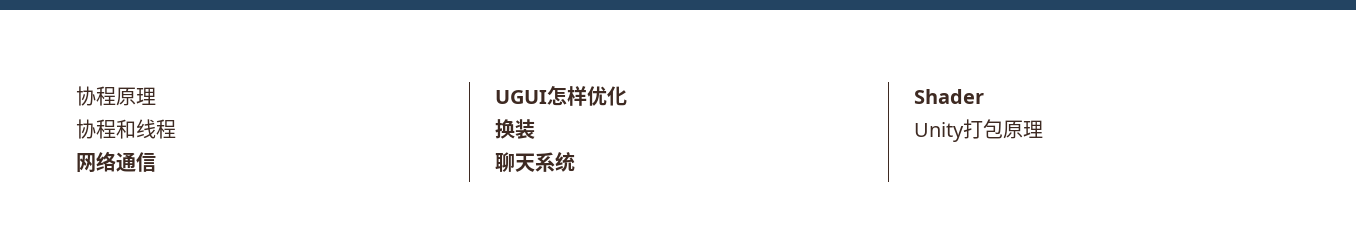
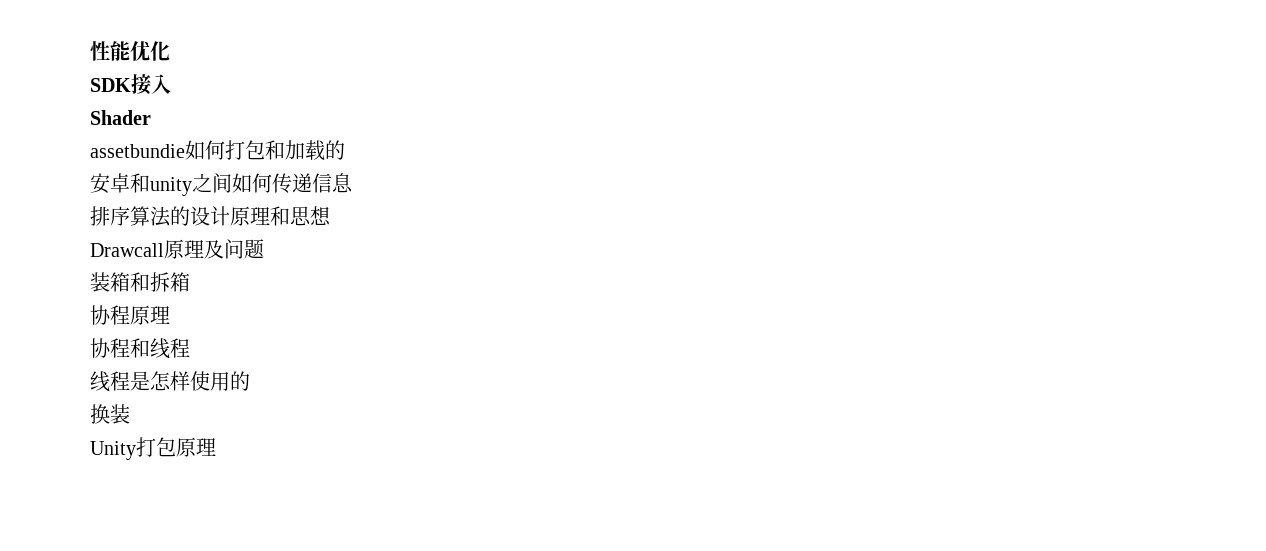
(76, 96) none -> [90,41,170,61] [90,74,171,95] [90,110,151,125] [90,140,345,161] [90,173,353,196] [90,206,331,227] [90,239,264,259] [90,272,190,292] 性能优化 // SDK接入 // Shader // assetbundie如何打包和加载的 // 安卓和unity之间如何传递信息 // 排序算法的设计原理和思想 // Drawcall原理及问题 // 装箱和拆箱 //
[76,151,156,173] [495,86,627,106] [495,119,535,139] [495,151,575,172] [914,89,984,104] 网络通信 // UGUI怎样优化 // 换装 // 聊天系统 // Shader -> [90,371,250,392] [90,404,130,424] 线程是怎样使用的 // 换装

